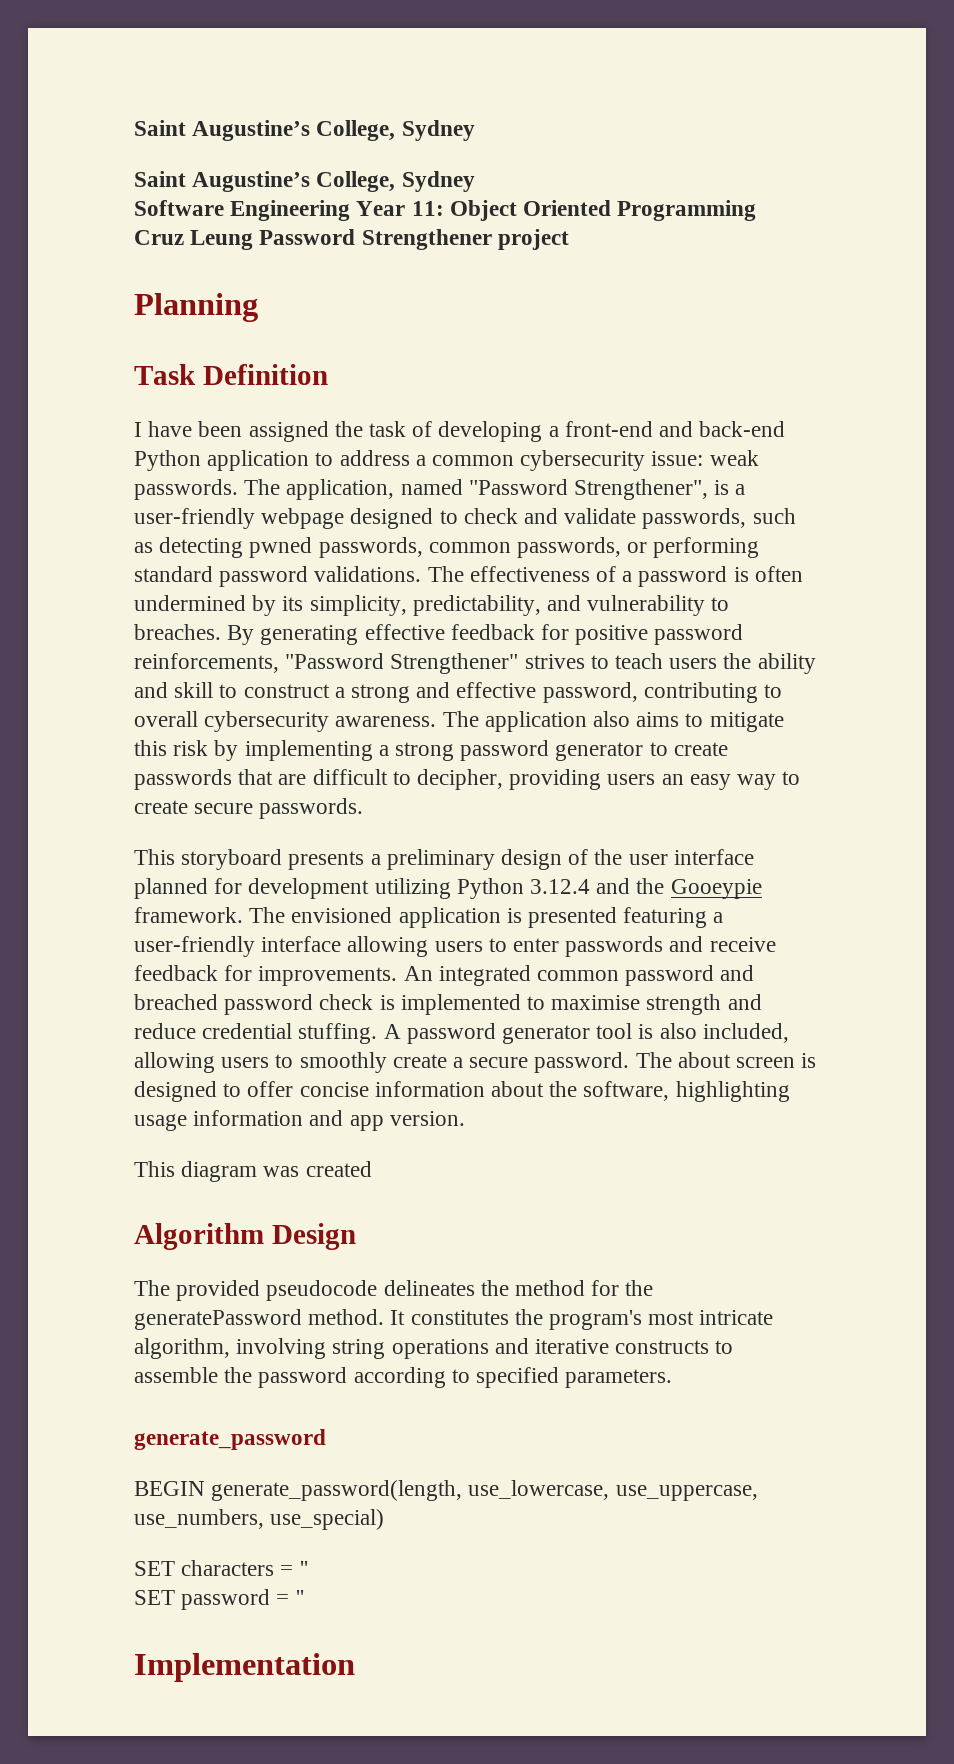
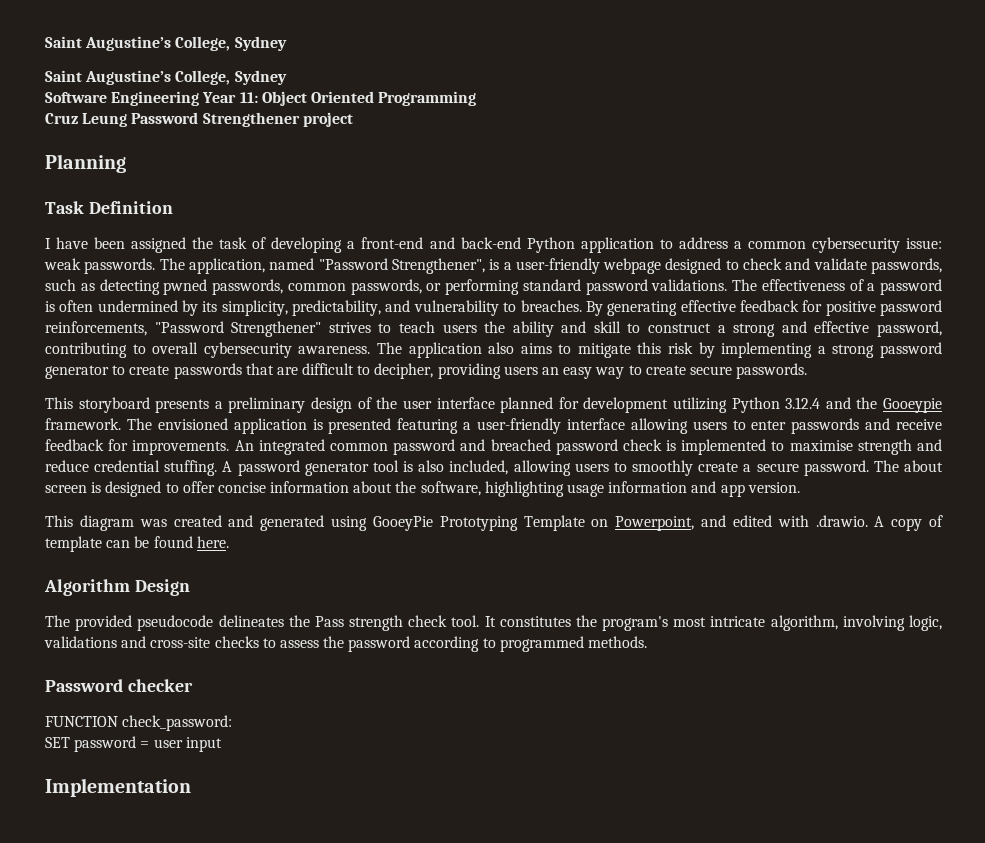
(372, 1169) none -> [228,515,944,531] [45,536,229,552] and generated using GooeyPie Prototyping Template on Powerpoint, and edited with .drawio. A copy of template can be found here.
[515,1280,654,1296] [134,1309,385,1330] method for the generatePassword method. -> [314,615,480,631] Pass strength check tool.
[332,1338,734,1359] [134,1367,673,1388] [134,1429,326,1450] [134,1480,758,1501] [134,1509,385,1530] [134,1560,308,1576] string operations and iterative constructs to assemble the password according to specified parameters. // generate_password // BEGIN generate_password(length, use_lowercase, use_uppercase, use_numbers, use_special) // SET characters = '' -> [908,615,942,631] [44,636,648,652] [45,679,193,692] [45,715,233,731] logic, validations and cross-site checks to assess the password according to programmed methods. // Password checker // FUNCTION check_password:
[295,1590,304,1605] '' -> [153,737,222,752] user input

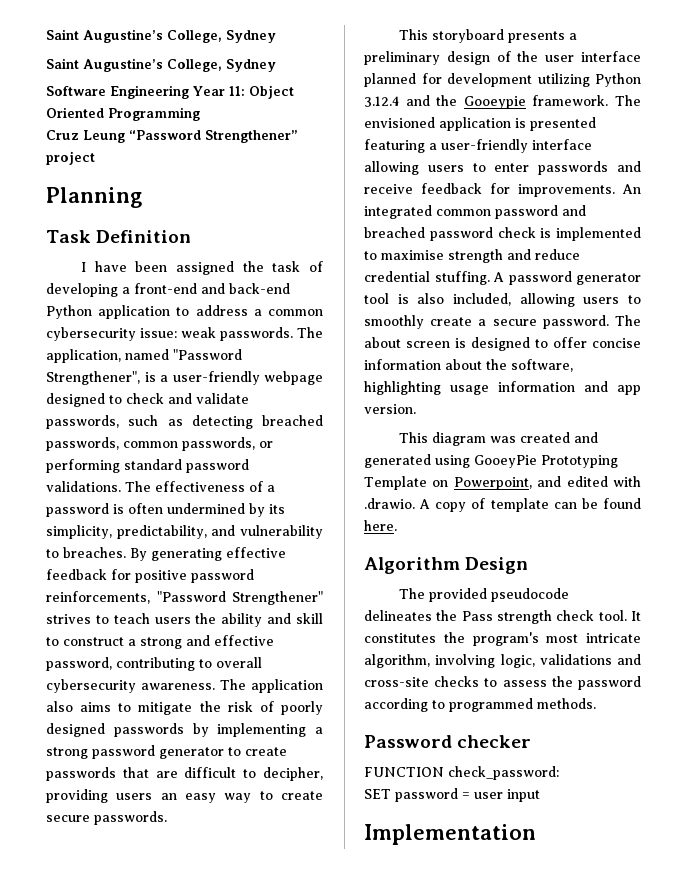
[131,112,300,127] Password Strengthener -> [129,130,298,143] “Password Strengthener”
[163,279,208,295] pwned -> [262,415,323,426] breached
[637,342,694,354] this risk -> [199,701,323,715] [46,723,184,737] the risk of poorly designed passwords

